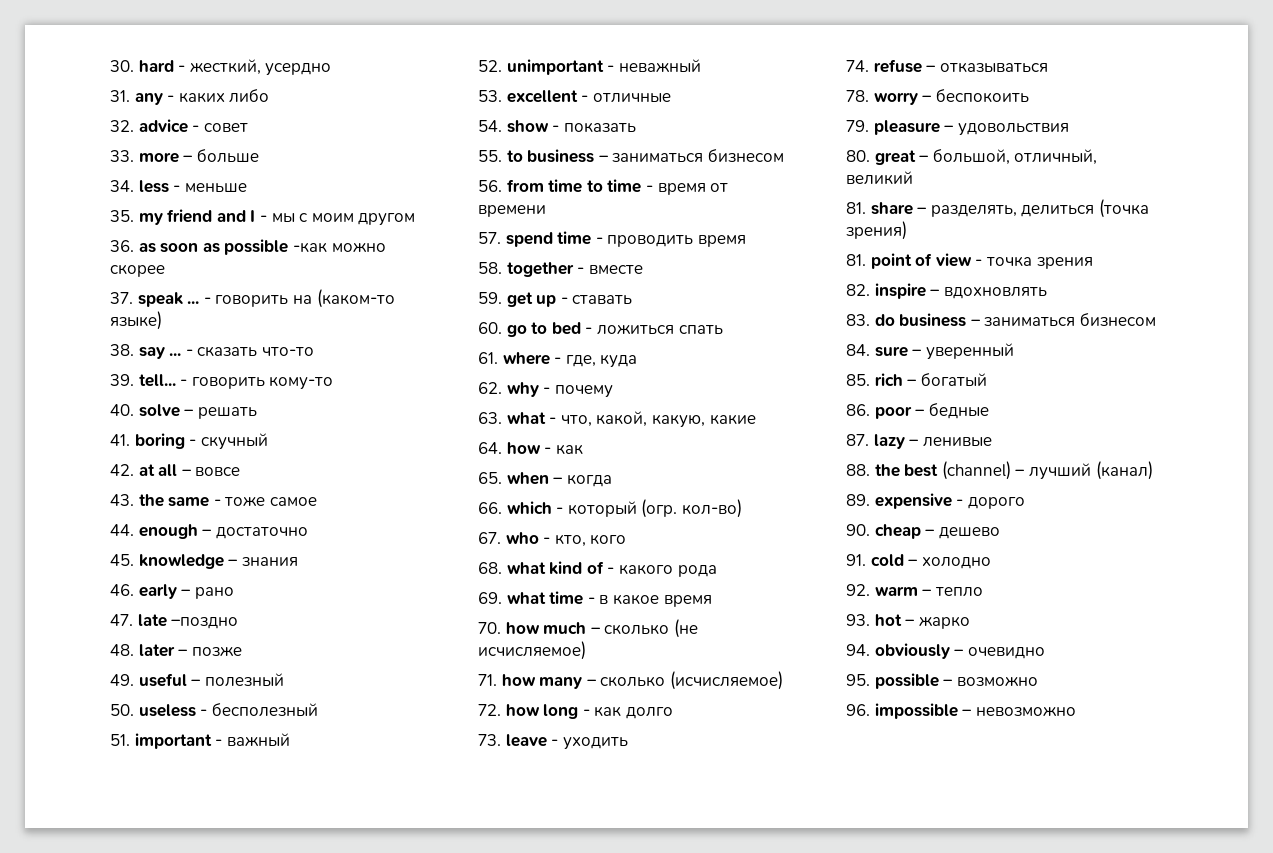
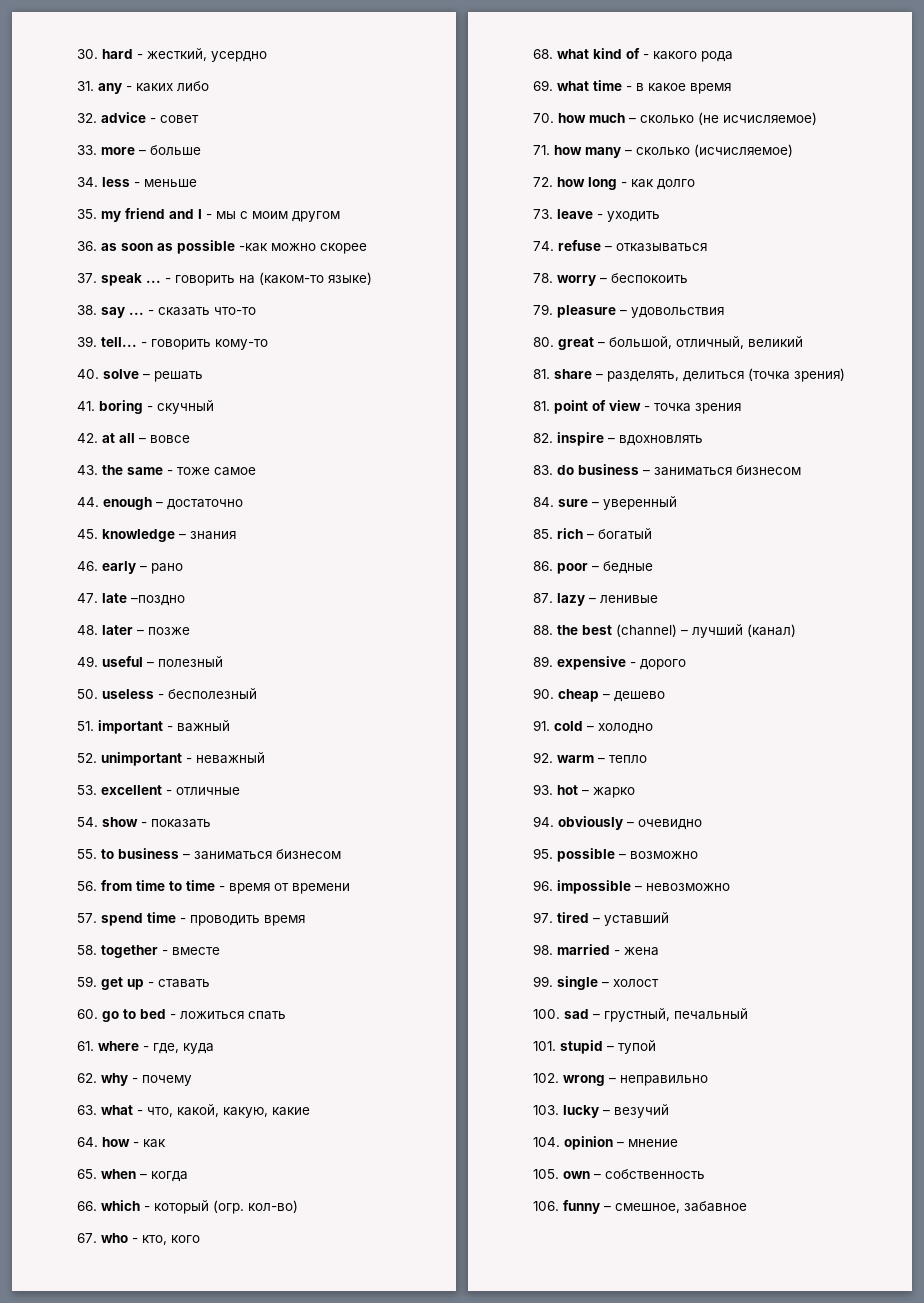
(1076, 711) none -> [533,912,669,926] [533,944,659,956] [533,976,659,990] [533,1008,748,1022] [533,1040,656,1054] [533,1073,708,1086] [533,1104,669,1118] [533,1136,678,1150] [533,1169,705,1179] [533,1200,747,1214] // 97. tired – уставший // 98. married - жена // 99. single – холост // 100. sad – грустный, печальный // 101. stupid – тупой // 102. wrong – неправильно // 103. lucky – везучий // 104. opinion – мнение // 105. own – собственность // 106. funny – смешное, забавное

